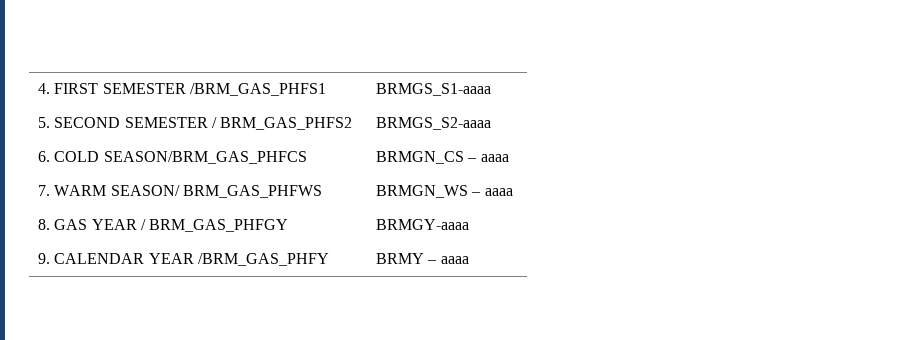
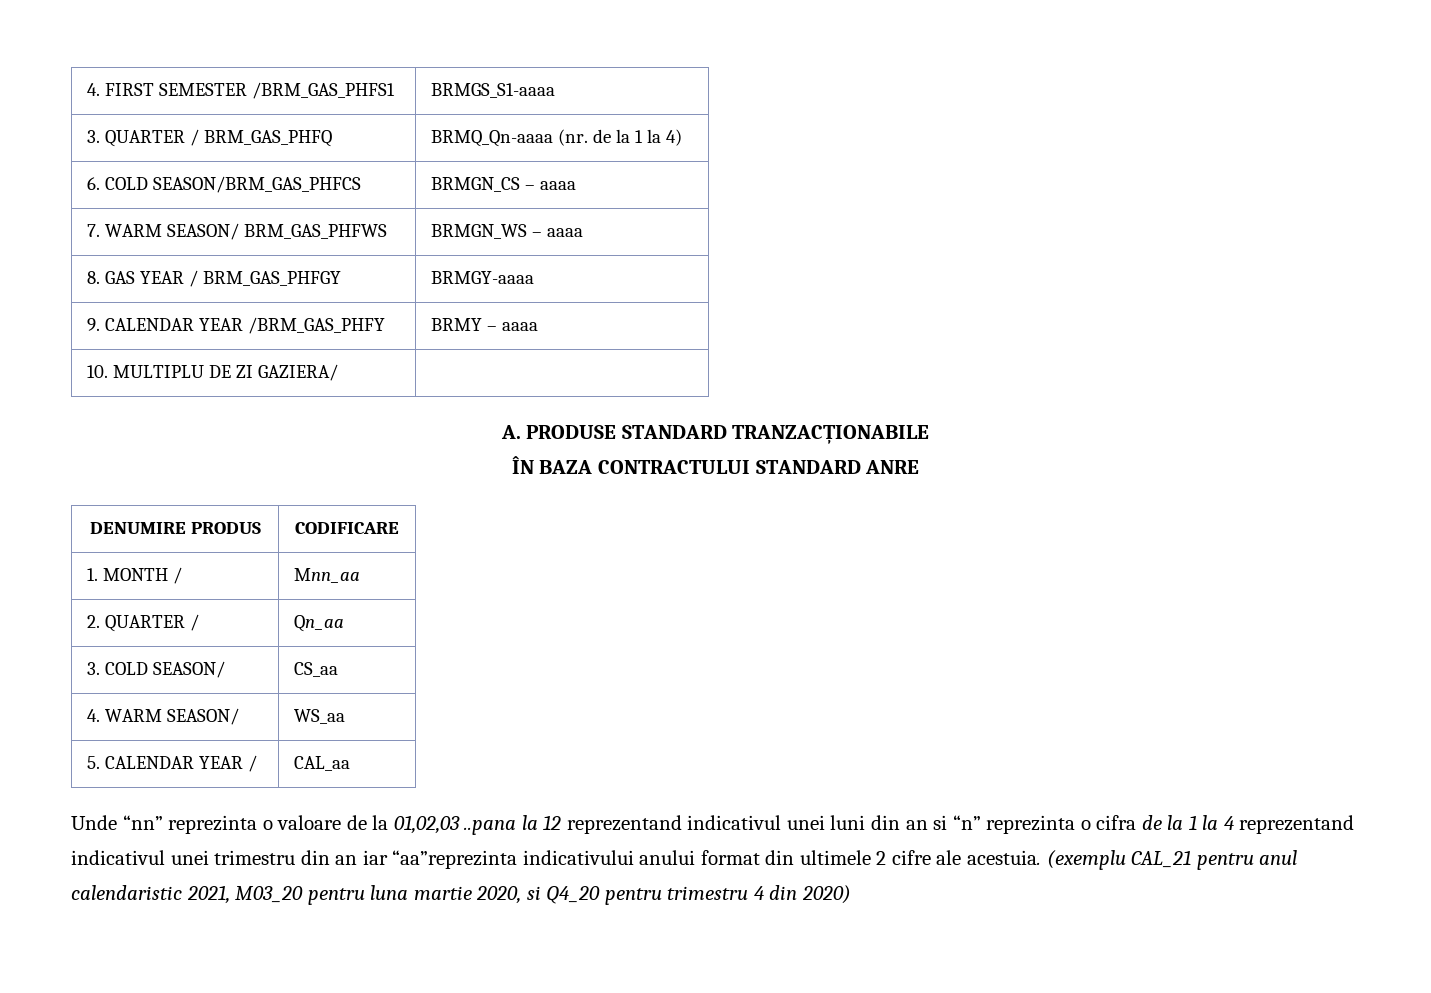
[38,117,353,130] [376,117,492,130] 5. SECOND SEMESTER / BRM_GAS_PHFS2 | BRMGS_S2-aaaa -> [87,129,333,147] [431,129,683,147] 3. QUARTER / BRM_GAS_PHFQ | BRMQ_Qn-aaaa (nr. de la 1 la 4)
(469, 260) none -> [87,364,339,381] [500,425,930,444] [511,456,920,474] [89,522,261,534] [295,522,399,534] [87,567,183,584] [294,568,361,583] [87,614,200,632] [294,615,345,632] [87,661,226,678] [294,662,339,677] [87,708,240,725] [294,709,346,724] [87,755,258,772] [294,756,351,771] [71,815,1355,835] [71,850,1298,870] [71,885,851,905] // 10. MULTIPLU DE ZI GAZIERA/ | // A. PRODUSE STANDARD TRANZACȚIONABILE // ÎN BAZA CONTRACTULUI STANDARD ANRE // DENUMIRE PRODUS | CODIFICARE // 1. MONTH / | Mnn_aa // 2. QUARTER / | Qn_aa // 3. COLD SEASON/ | CS_aa // 4. WARM SEASON/ | WS_aa // 5. CALENDAR YEAR / | CAL_aa // Unde “nn” reprezinta o valoare de la 01,02,03 ..pana la 12 reprezentand indicativul unei luni din an si “n” reprezinta o cifra de la 1 la 4 reprezentand indicativul unei trimestru din an iar “aa”reprezinta indicativului anului format din ultimele 2 cifre ale acestuia. (exemplu CAL_21 pentru anul calendaristic 2021, M03_20 pentru luna martie 2020, si Q4_20 pentru trimestru 4 din 2020)

